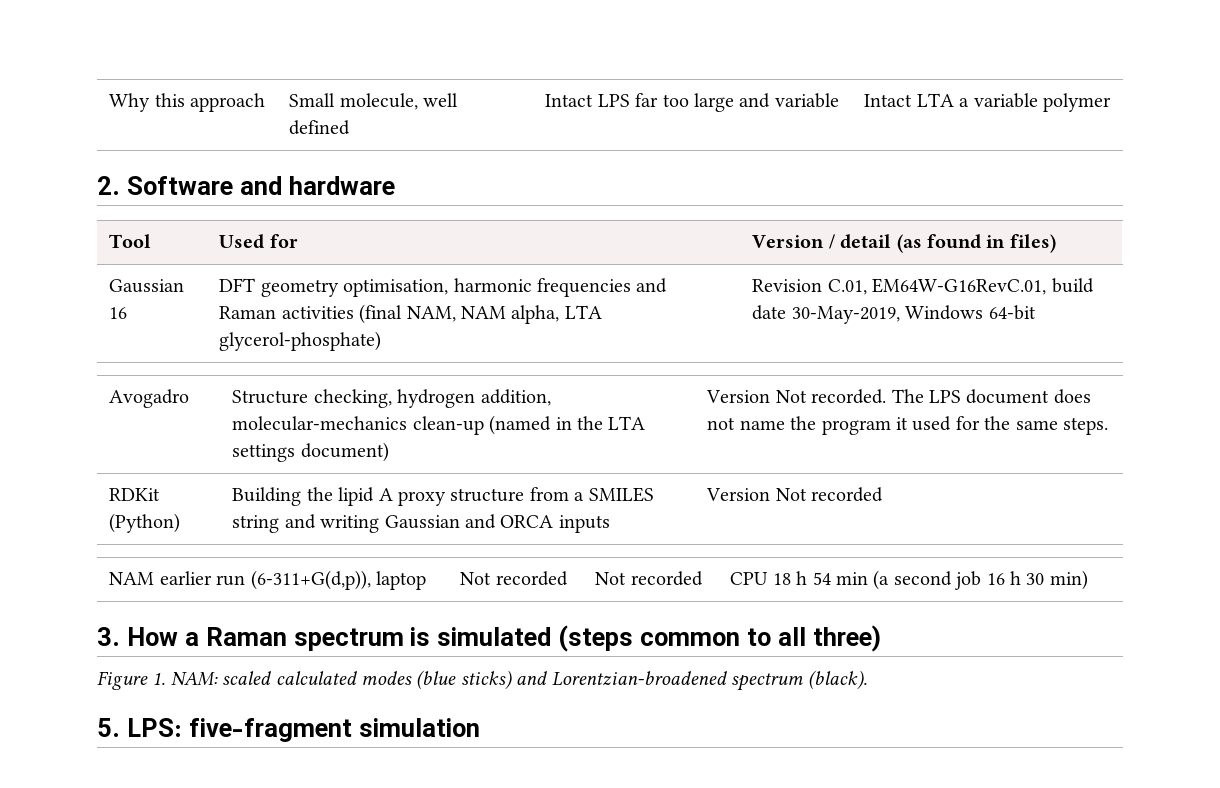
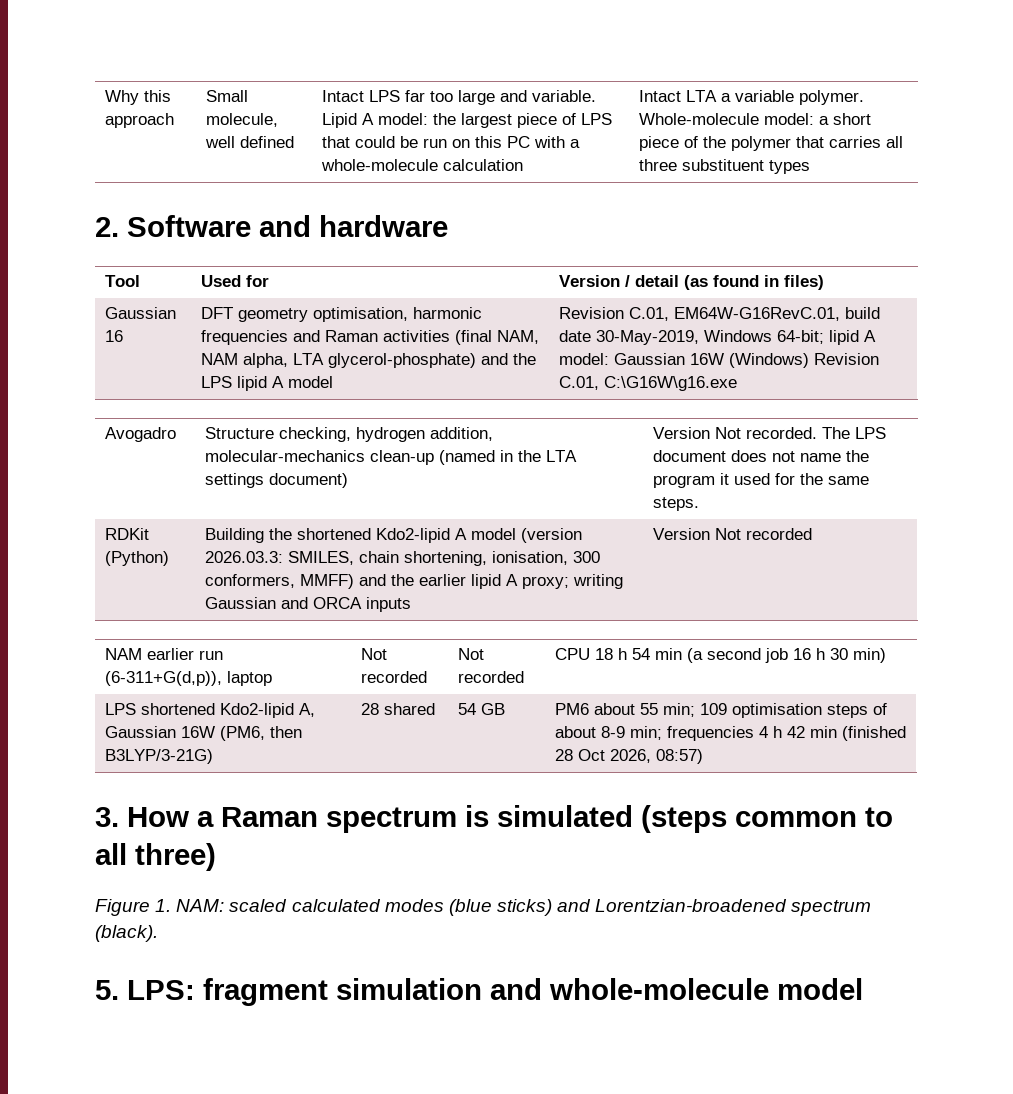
[774,93,839,108] [864,93,1111,112] variable | Intact LTA a variable polymer -> [532,90,597,102] [322,113,613,128] [322,136,581,148] [321,159,524,171] [639,90,865,105] [639,113,872,125] [639,136,904,151] [639,159,811,174] variable. Lipid A model: the largest piece of LPS that could be run on this PC with a whole-molecule calculation | Intact LTA a variable polymer. Whole-molecule model: a short piece of the polymer that carries all three substituent types
(382, 341) none -> [481,353,537,365] [201,376,334,391] and the LPS lipid A model
[988,305,1036,320] 64-bit -> [777,330,877,345] [559,353,880,368] [559,376,738,391] 64-bit; lipid A model: Gaussian 16W (Windows) Revision C.01, C:\G16W\g16.exe
[338,487,654,506] [232,514,316,533] lipid A proxy structure from a SMILES string and -> [297,528,583,543] [205,551,601,566] [205,574,570,589] shortened Kdo2-lipid A model (version 2026.03.3: SMILES, chain shortening, ionisation, 300 conformers, MMFF) and the earlier lipid A proxy;
(1088, 580) none -> [105,703,316,718] [105,726,303,741] [105,749,214,764] [361,703,436,715] [458,703,506,715] [555,703,888,718] [555,726,907,741] [555,749,704,764] // LPS shortened Kdo2-lipid A, Gaussian 16W (PM6, then B3LYP/3-21G) | 28 shared | 54 GB | PM6 about 55 min; 109 optimisation steps of about 8-9 min; frequencies 4 h 42 min (finished 28 Oct 2026, 08:57)
[188,718,480,742] five-fragment simulation -> [203,978,863,1006] fragment simulation and whole-molecule model

